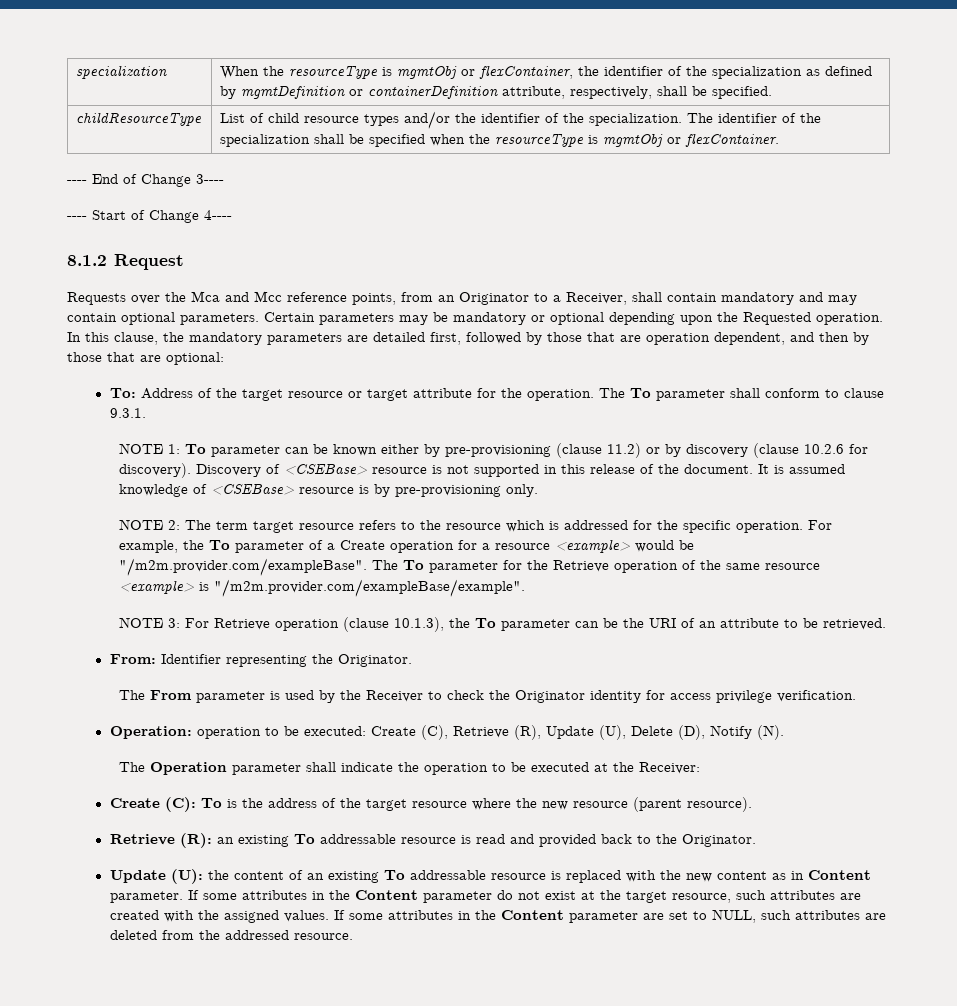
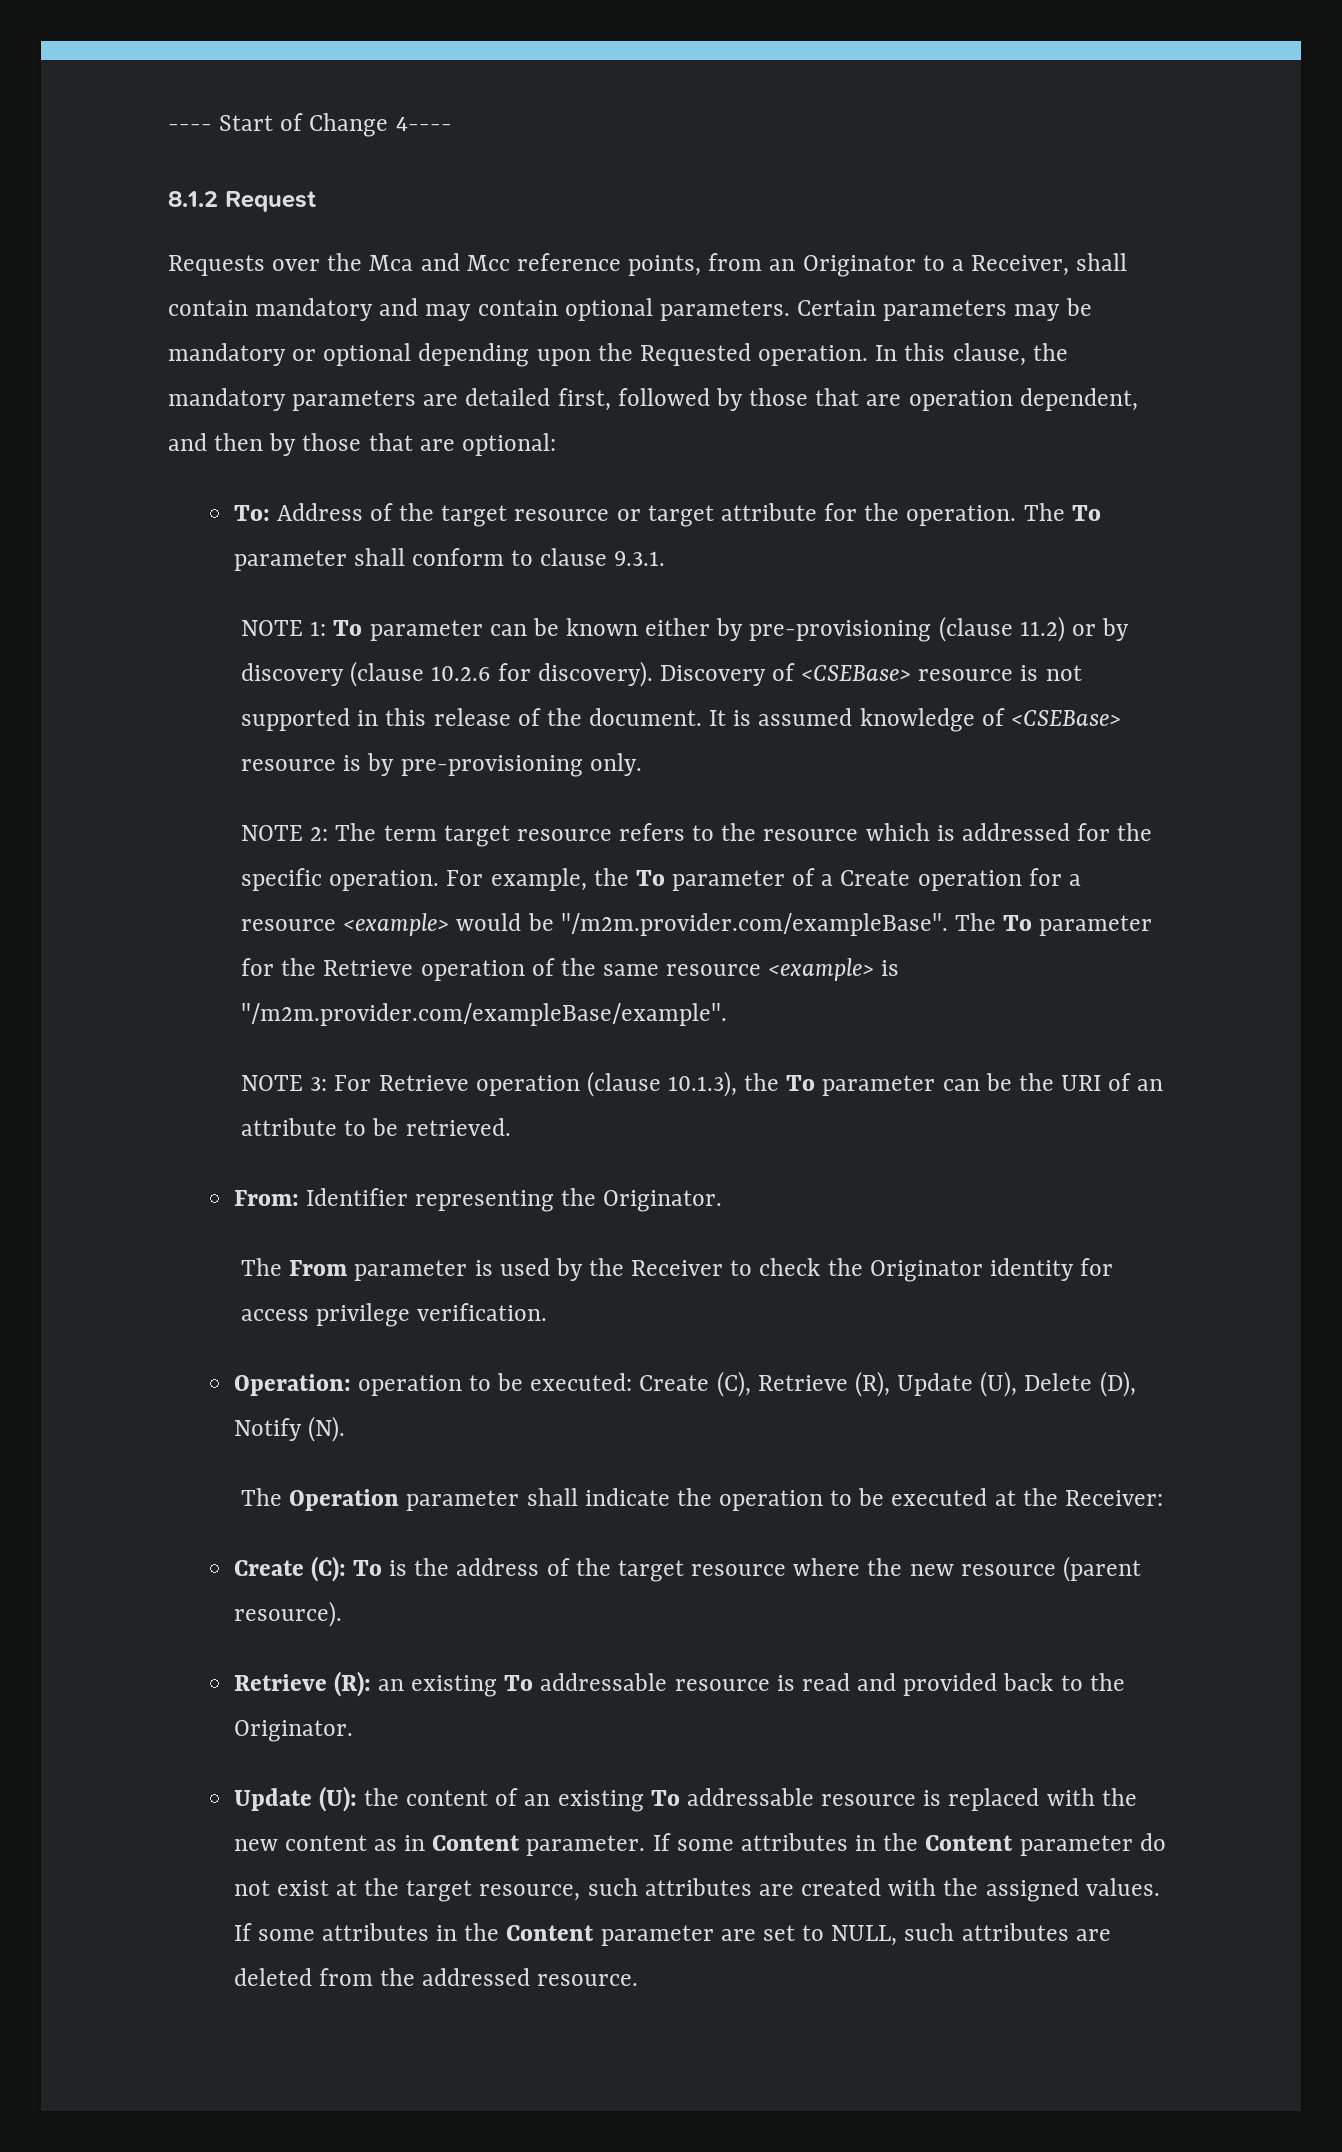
[76,65,168,79] [220,65,873,79] [220,86,773,99] [76,112,203,126] [220,111,822,129] [220,133,780,147] [67,174,224,187] specialization | When the resourceType is mgmtObj or flexContainer, the identifier of the specialization as defined by mgmtDefinition or containerDefinition attribute, respectively, shall be specified. // childResourceType | List of child resource types and/or the identifier of the specialization. The identifier of the specialization shall be specified when the resourceType is mgmtObj or flexContainer. // ---- End of Change 3---- // -> (168, 127) none

